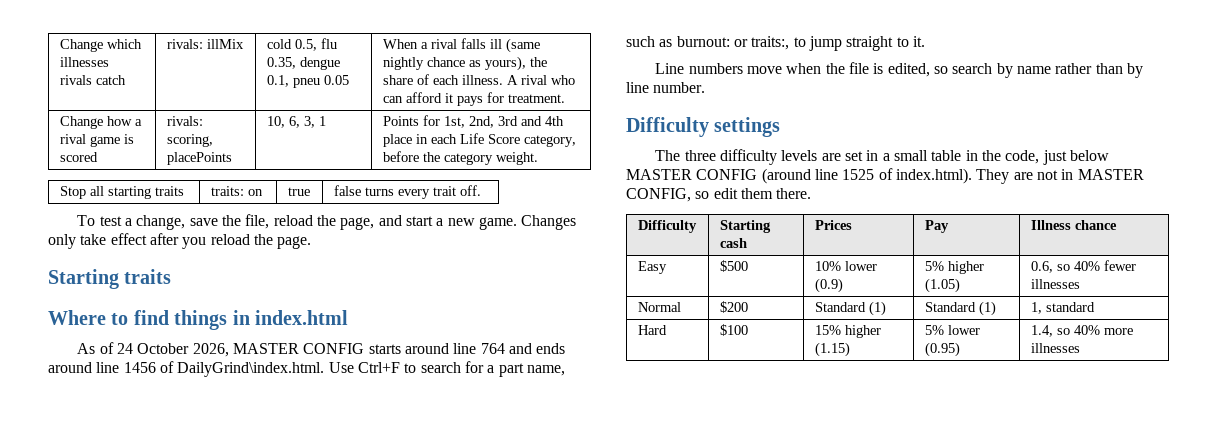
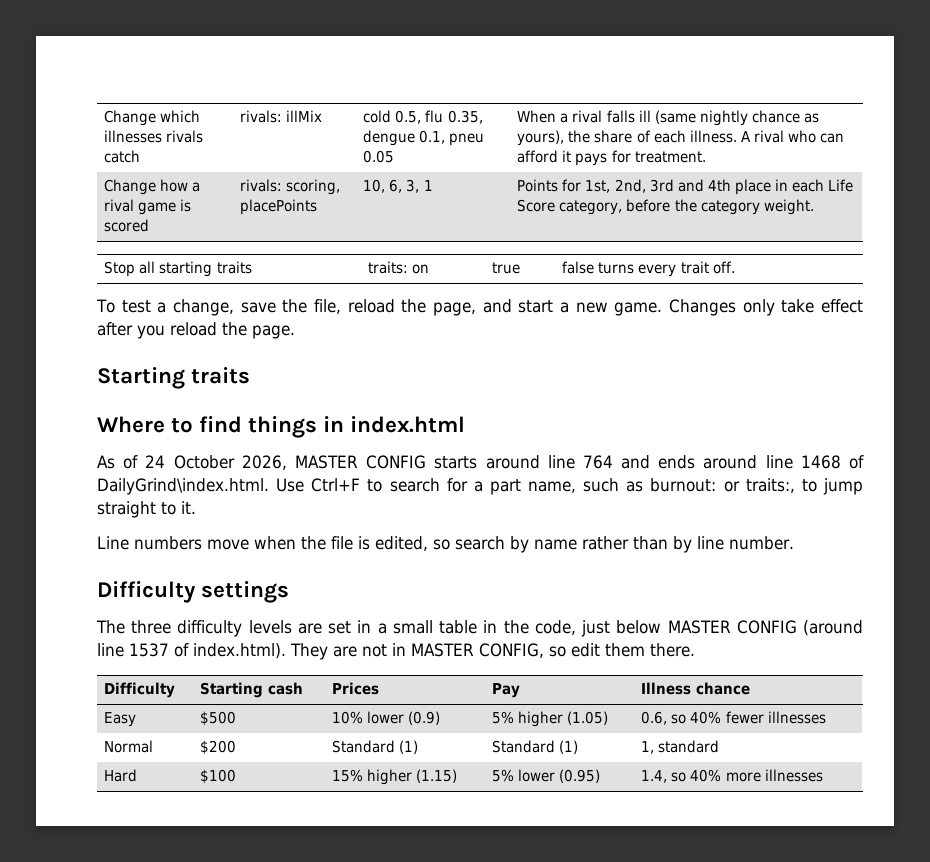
[123,362,156,373] 1456 -> [800,455,841,469] 1468
[842,169,875,180] 1525 -> [129,643,169,657] 1537

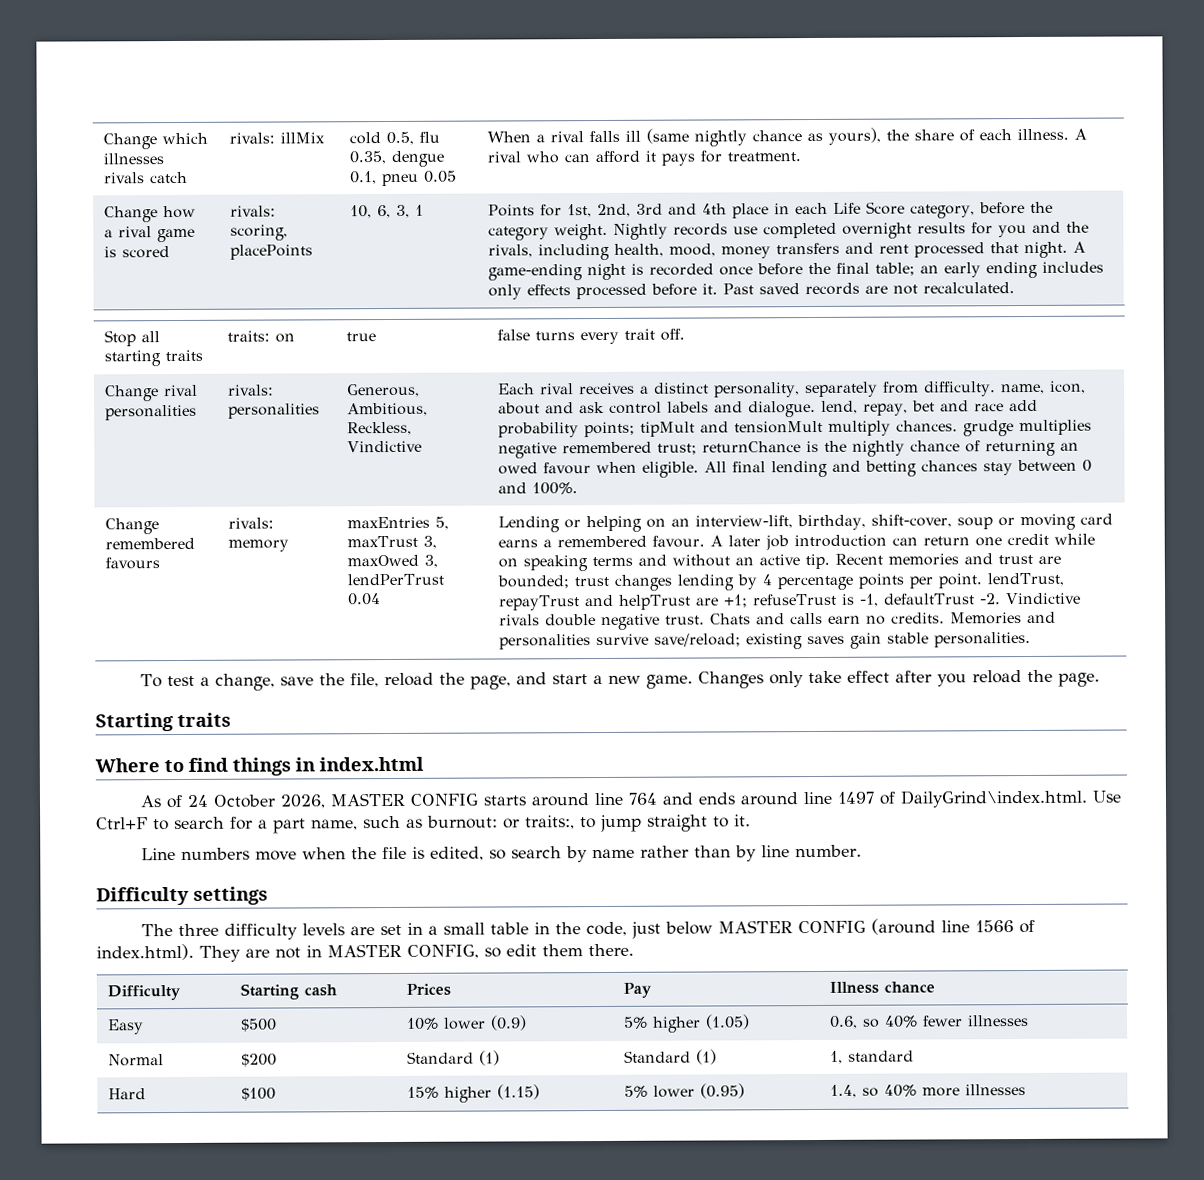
(814, 207) none -> [613,221,1090,240] [488,241,1087,261] [488,261,1105,281] [488,282,1016,300] Nightly records use completed overnight results for you and the rivals, including health, mood, money transfers and rent processed that night. A game-ending night is recorded once before the final table; an early ending includes only effects processed before it. Past saved records are not recalculated.
(735, 267) none -> [105,384,199,402] [105,404,198,421] [228,384,275,396] [228,403,321,419] [347,383,421,398] [347,402,429,417] [347,421,413,436] [347,440,423,453] [498,380,1087,398] [498,399,1039,418] [498,419,1093,438] [498,439,1080,459] [498,459,1093,478] [498,482,579,495] [105,518,160,535] [105,537,196,550] [105,557,161,570] [228,517,275,529] [228,539,290,552] [347,516,450,530] [347,535,438,549] [347,554,439,568] [347,573,445,586] [348,593,382,606] [498,513,1114,533] [498,533,1096,551] [498,553,1062,572] [497,572,1065,591] [499,592,1082,611] [499,611,1057,631] [499,631,1032,650] // Change rival personalities | rivals: personalities | Generous, Ambitious, Reckless, Vindictive | Each rival receives a distinct personality, separately from difficulty. name, icon, about and ask control labels and dialogue. lend, repay, bet and race add probability points; tipMult and tensionMult multiply chances. grudge multiplies negative remembered trust; returnChance is the nightly chance of returning an owed favour when eligible. All final lending and betting chances stay between 0 and 100%. // Change remembered favours | rivals: memory | maxEntries 5, maxTrust 3, maxOwed 3, lendPerTrust 0.04 | Lending or helping on an interview-lift, birthday, shift-cover, soup or moving card earns a remembered favour. A later job introduction can return one credit while on speaking terms and without an active tip. Recent memories and trust are bounded; trust changes lending by 4 percentage points per point. lendTrust, repayTrust and helpTrust are +1; refuseTrust is -1, defaultTrust -2. Vindictive rivals double negative trust. Chats and calls earn no credits. Memories and personalities survive save/reload; existing saves gain stable personalities.
[800,455,841,469] 1468 -> [836,791,875,804] 1497
[129,643,169,657] 1537 -> [974,920,1014,933] 1566

